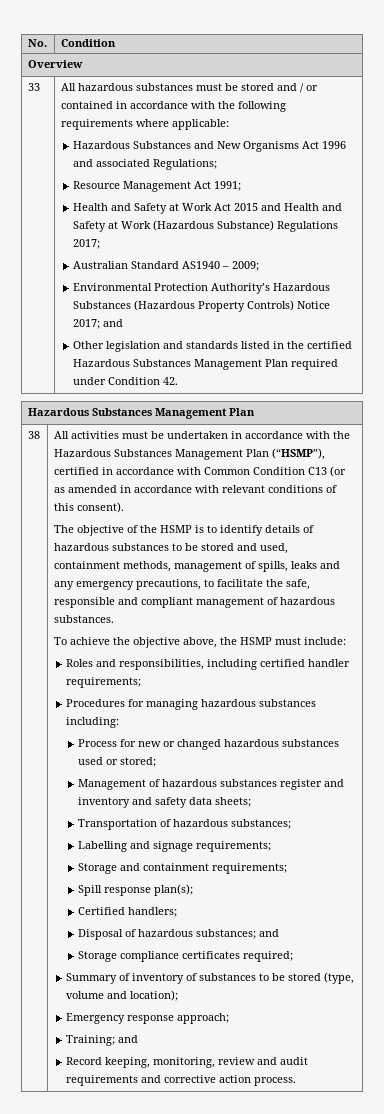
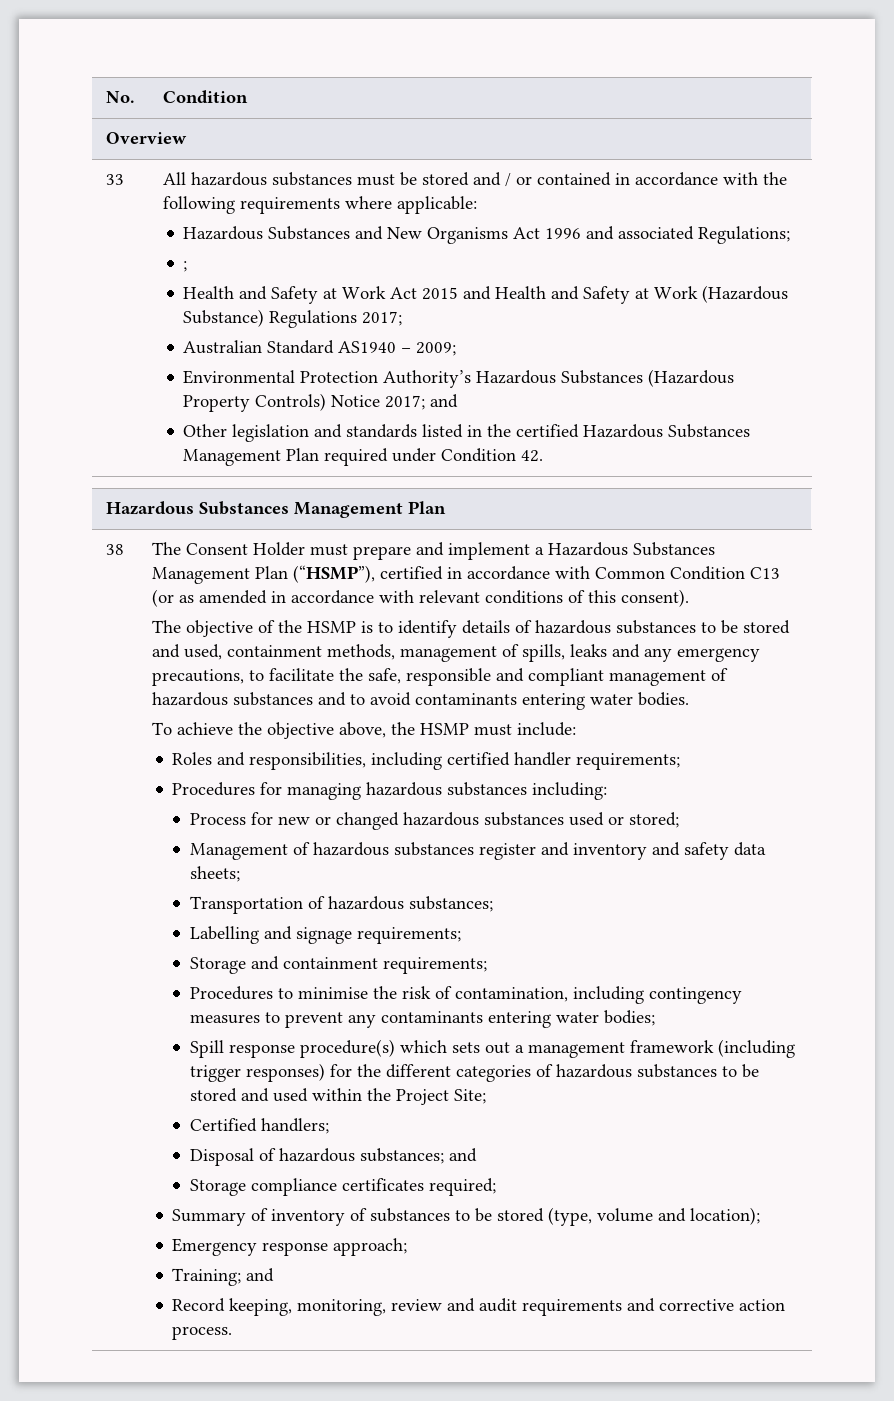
[72,181,241,192] Resource Management Act 1991; -> [183,261,188,272] ;
[53,431,350,439] All activities must be undertaken in accordance with the -> [151,542,544,560] The Consent Holder must prepare and implement a
[53,615,114,623] substances. -> [232,692,689,710] substances and to avoid contaminants entering water bodies.
[77,884,193,896] Spill response plan(s); -> [189,986,742,1004] [189,1010,655,1028] [189,1039,795,1058] [189,1063,759,1082] [189,1088,486,1105] Procedures to minimise the risk of contamination, including contingency measures to prevent any contaminants entering water bodies; // Spill response procedure(s) which sets out a management framework (including trigger responses) for the different categories of hazardous substances to be stored and used within the Project Site;

